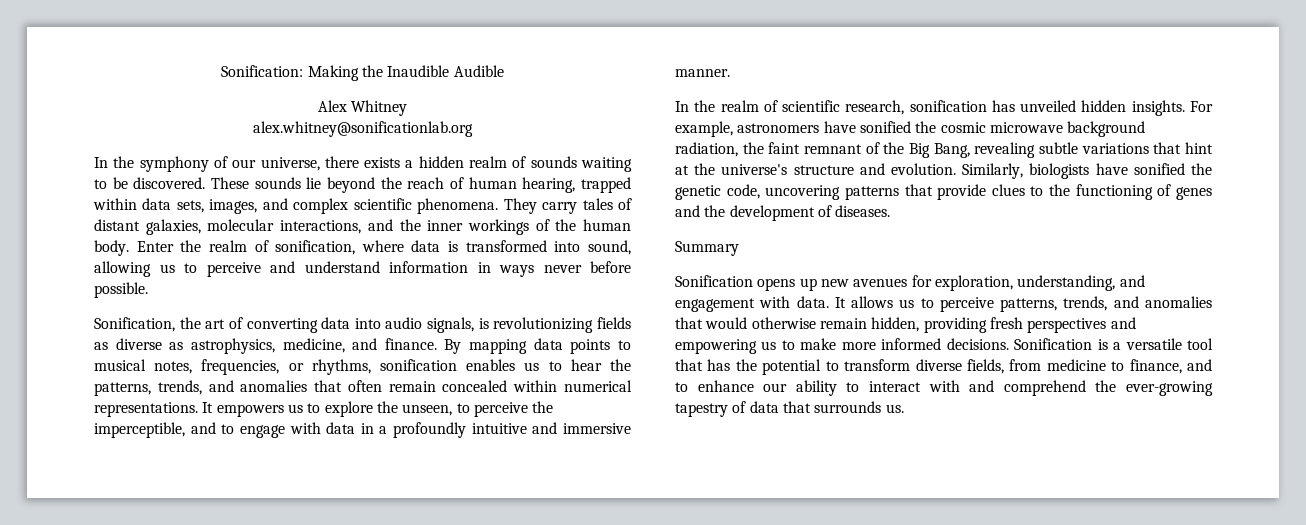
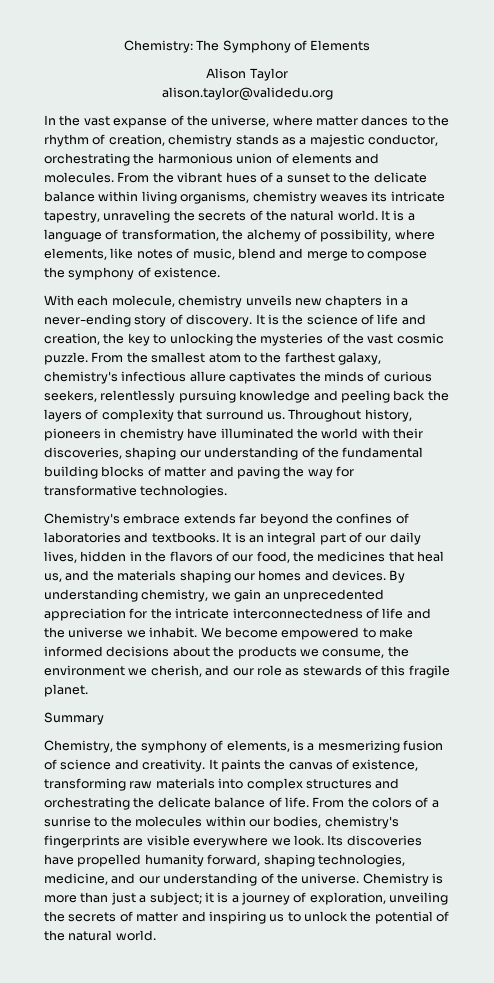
[221,65,504,81] [317,100,408,116] [253,121,473,137] [94,156,633,172] [94,177,632,193] [93,198,632,214] [94,219,631,235] [94,240,631,256] [94,261,631,277] [94,282,148,298] [94,317,631,333] [94,338,631,354] [94,359,631,375] [94,380,632,396] [94,401,554,417] [94,422,631,438] [675,69,730,77] [675,100,1213,116] [675,121,1146,137] [675,142,1213,158] [675,163,1212,179] [675,184,1212,200] [675,205,891,221] [675,241,739,256] [675,275,1145,291] [675,296,1212,312] [675,317,1136,333] [675,338,1213,354] [675,359,1212,375] [675,380,1213,396] [675,401,904,417] Sonification: Making the Inaudible Audible // Alex Whitney // alex.whitney@sonificationlab.org // In the symphony of our universe, there exists a hidden realm of sounds waiting to be discovered. These sounds lie beyond the reach of human hearing, trapped within data sets, images, and complex scientific phenomena. They carry tales of distant galaxies, molecular interactions, and the inner workings of the human body. Enter the realm of sonification, where data is transformed into sound, allowing us to perceive and understand information in ways never before possible. // Sonification, the art of converting data into audio signals, is revolutionizing fields as diverse as astrophysics, medicine, and finance. By mapping data points to musical notes, frequencies, or rhythms, sonification enables us to hear the patterns, trends, and anomalies that often remain concealed within numerical representations. It empowers us to explore the unseen, to perceive the imperceptible, and to engage with data in a profoundly intuitive and immersive manner. // In the realm of scientific research, sonification has unveiled hidden insights. For example, astronomers have sonified the cosmic microwave background radiation, the faint remnant of the Big Bang, revealing subtle variations that hint at the universe's structure and evolution. Similarly, biologists have sonified the genetic code, uncovering patterns that provide clues to the functioning of genes and the development of diseases. // Summary // Sonification opens up new avenues for exploration, understanding, and engagement with data. It allows us to perceive patterns, trends, and anomalies that would otherwise remain hidden, providing fresh perspectives and empowering us to make more informed decisions. Sonification is a versatile tool that has the potential to transform diverse fields, from medicine to finance, and to enhance our ability to interact with and comprehend the ever-growing tapestry of data that surrounds us. -> [123,40,371,53] [206,68,288,81] [161,87,333,101] [44,115,450,128] [44,134,438,147] [44,153,380,166] [44,172,427,183] [44,191,445,204] [44,210,415,223] [44,229,435,242] [44,248,428,261] [44,267,221,280] [44,295,408,308] [44,314,426,327] [44,333,444,346] [44,352,381,365] [44,371,432,384] [44,390,449,403] [44,409,412,422] [44,428,423,441] [44,447,424,460] [44,466,354,479] [44,485,228,498] [44,513,409,526] [44,532,421,545] [44,551,445,563] [44,570,406,583] [44,589,384,602] [44,608,431,621] [44,627,413,640] [44,646,409,659] [44,665,450,678] [44,684,88,697] [44,712,104,725] [44,740,443,753] [44,759,419,772] [44,778,400,791] [44,797,439,810] [44,816,399,829] [44,835,422,848] [44,854,405,867] [44,873,443,886] [44,892,449,905] [44,911,450,924] [44,930,156,941] Chemistry: The Symphony of Elements // Alison Taylor // alison.taylor@validedu.org // In the vast expanse of the universe, where matter dances to the rhythm of creation, chemistry stands as a majestic conductor, orchestrating the harmonious union of elements and molecules. From the vibrant hues of a sunset to the delicate balance within living organisms, chemistry weaves its intricate tapestry, unraveling the secrets of the natural world. It is a language of transformation, the alchemy of possibility, where elements, like notes of music, blend and merge to compose the symphony of existence. // With each molecule, chemistry unveils new chapters in a never-ending story of discovery. It is the science of life and creation, the key to unlocking the mysteries of the vast cosmic puzzle. From the smallest atom to the farthest galaxy, chemistry's infectious allure captivates the minds of curious seekers, relentlessly pursuing knowledge and peeling back the layers of complexity that surround us. Throughout history, pioneers in chemistry have illuminated the world with their discoveries, shaping our understanding of the fundamental building blocks of matter and paving the way for transformative technologies. // Chemistry's embrace extends far beyond the confines of laboratories and textbooks. It is an integral part of our daily lives, hidden in the flavors of our food, the medicines that heal us, and the materials shaping our homes and devices. By understanding chemistry, we gain an unprecedented appreciation for the intricate interconnectedness of life and the universe we inhabit. We become empowered to make informed decisions about the products we consume, the environment we cherish, and our role as stewards of this fragile planet. // Summary // Chemistry, the symphony of elements, is a mesmerizing fusion of science and creativity. It paints the canvas of existence, transforming raw materials into complex structures and orchestrating the delicate balance of life. From the colors of a sunrise to the molecules within our bodies, chemistry's fingerprints are visible everywhere we look. Its discoveries have propelled humanity forward, shaping technologies, medicine, and our understanding of the universe. Chemistry is more than just a subject; it is a journey of exploration, unveiling the secrets of matter and inspiring us to unlock the potential of the natural world.

